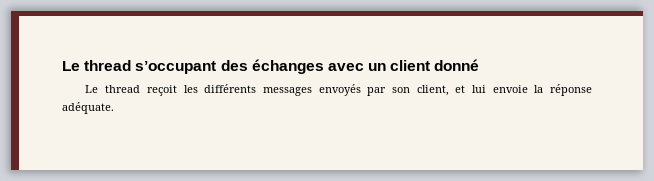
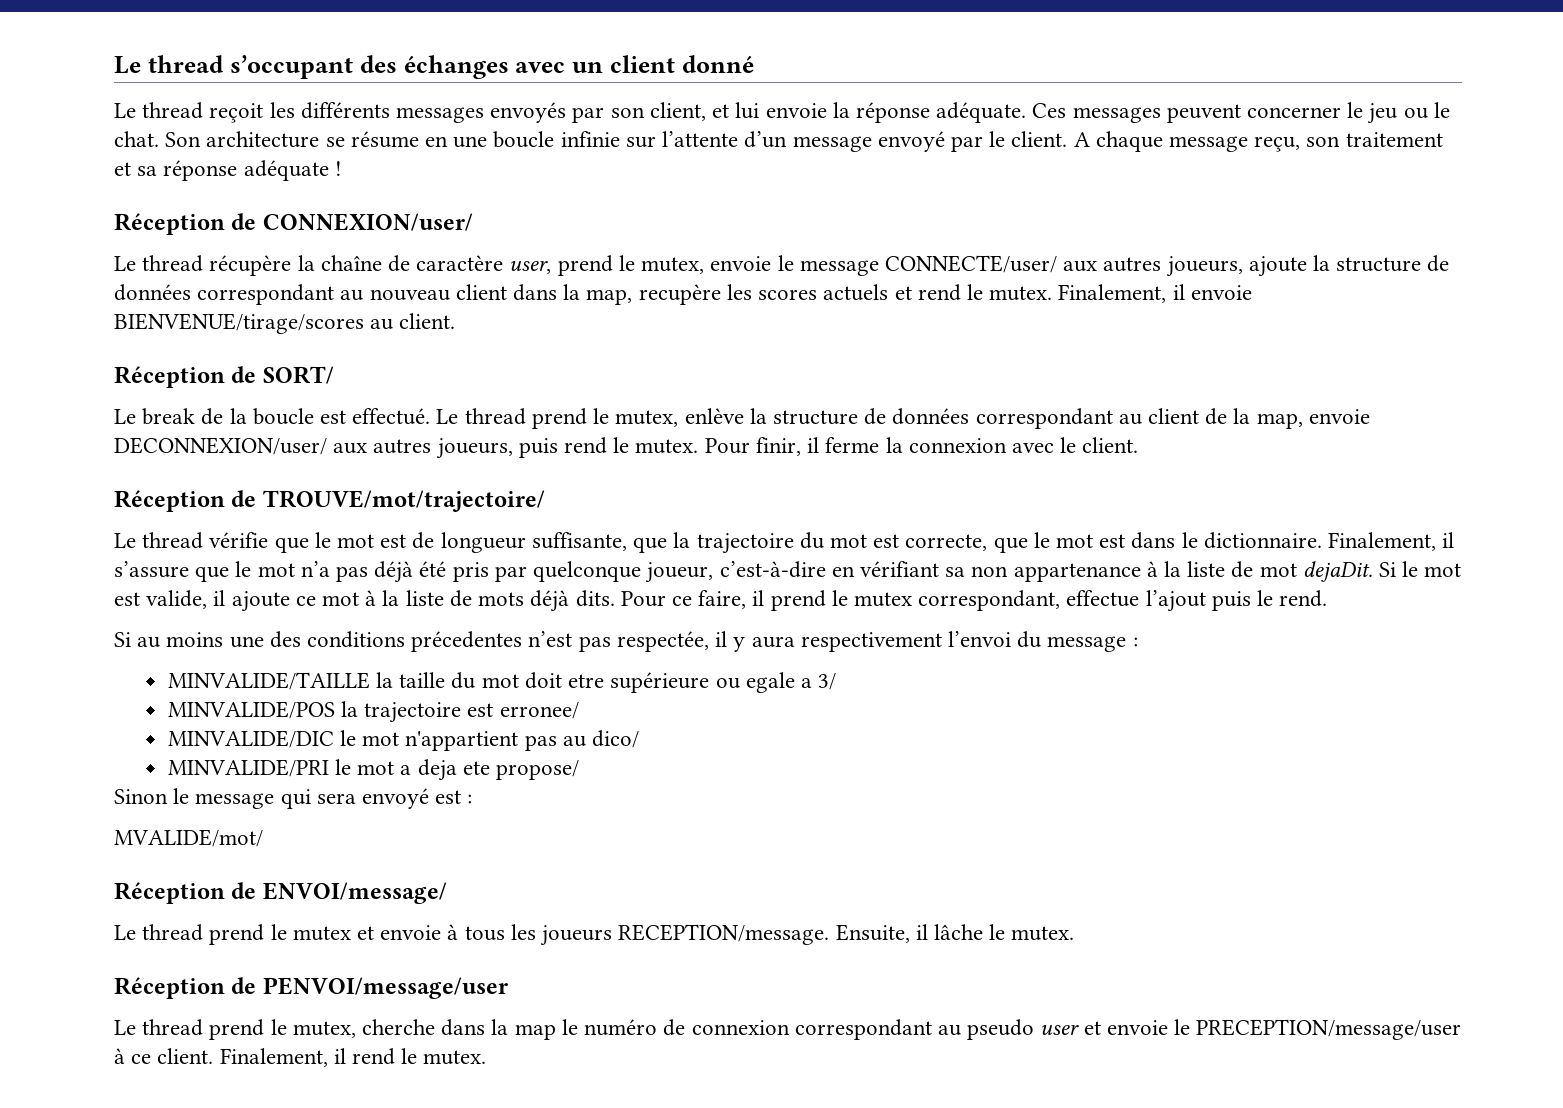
(114, 108) none -> [1032,102,1450,124] [114,131,1443,152] [114,160,342,181] [114,213,473,235] [114,255,1450,277] [114,284,1252,305] [114,313,456,334] [114,366,334,388] [114,408,1370,429] [114,437,1139,459] [114,490,545,512] [114,532,1455,554] [114,561,1462,583] [114,590,1328,612] [114,631,1138,652] [167,672,837,693] [167,701,579,723] [167,730,640,751] [167,759,580,781] [114,788,473,809] [114,829,263,847] [114,882,447,904] [114,924,1075,946] [114,977,508,999] [114,1019,1462,1040] [114,1048,487,1067] Ces messages peuvent concerner le jeu ou le chat. Son architecture se résume en une boucle infinie sur l’attente d’un message envoyé par le client. A chaque message reçu, son traitement et sa réponse adéquate ! // Réception de CONNEXION/user/ // Le thread récupère la chaîne de caractère user, prend le mutex, envoie le message CONNECTE/user/ aux autres joueurs, ajoute la structure de données correspondant au nouveau client dans la map, recupère les scores actuels et rend le mutex. Finalement, il envoie BIENVENUE/tirage/scores au client. // Réception de SORT/ // Le break de la boucle est effectué. Le thread prend le mutex, enlève la structure de données correspondant au client de la map, envoie DECONNEXION/user/ aux autres joueurs, puis rend le mutex. Pour finir, il ferme la connexion avec le client. // Réception de TROUVE/mot/trajectoire/ // Le thread vérifie que le mot est de longueur suffisante, que la trajectoire du mot est correcte, que le mot est dans le dictionnaire. Finalement, il s’assure que le mot n’a pas déjà été pris par quelconque joueur, c’est-à-dire en vérifiant sa non appartenance à la liste de mot dejaDit. Si le mot est valide, il ajoute ce mot à la liste de mots déjà dits. Pour ce faire, il prend le mutex correspondant, effectue l’ajout puis le rend. // Si au moins une des conditions précedentes n’est pas respectée, il y aura respectivement l’envoi du message : // MINVALIDE/TAILLE la taille du mot doit etre supérieure ou egale a 3/ // MINVALIDE/POS la trajectoire est erronee/ // MINVALIDE/DIC le mot n'appartient pas au dico/ // MINVALIDE/PRI le mot a deja ete propose/ // Sinon le message qui sera envoyé est : // MVALIDE/mot/ // Réception de ENVOI/message/ // Le thread prend le mutex et envoie à tous les joueurs RECEPTION/message. Ensuite, il lâche le mutex. // Réception de PENVOI/message/user // Le thread prend le mutex, cherche dans la map le numéro de connexion correspondant au pseudo user et envoie le PRECEPTION/message/user à ce client. Finalement, il rend le mutex.

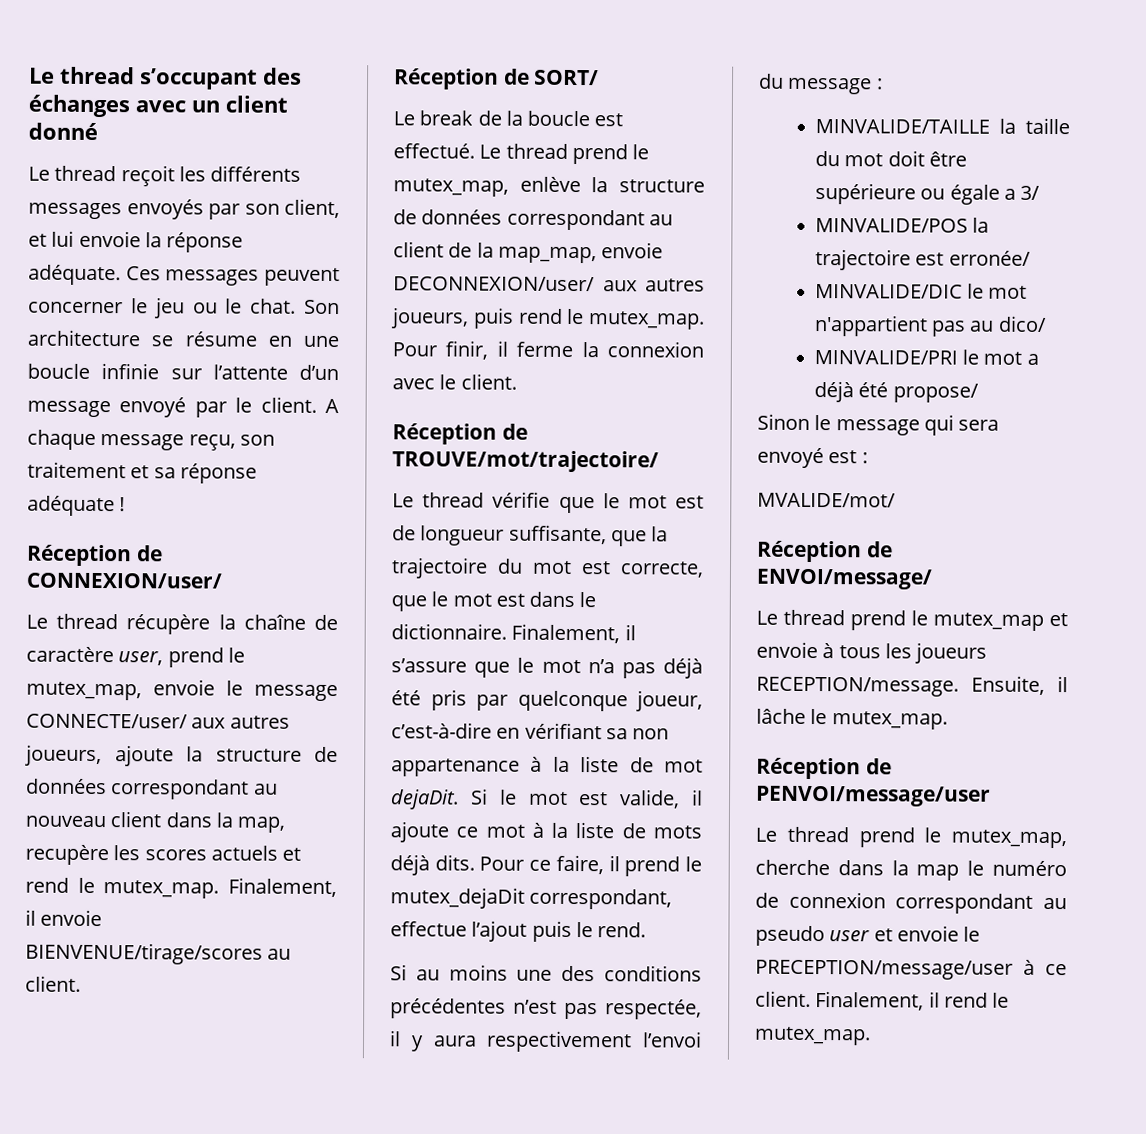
[641,257,705,274] mutex, -> [26,681,142,701] mutex_map,
[989,286,1053,301] mutex. -> [103,880,220,899] mutex_map.
[615,410,679,427] mutex, -> [393,178,509,197] mutex_map,
[1256,413,1303,429] map, -> [497,246,597,264] map_map,
[635,439,699,454] mutex. -> [588,311,705,330] mutex_map.
[853,592,912,607] mutex -> [390,887,525,909] mutex_dejaDit
[411,631,523,652] précedentes -> [390,998,506,1019] précédentes
[568,674,605,688] etre -> [928,151,967,167] être
[745,672,795,693] egale -> [949,184,1000,205] égale
[499,702,579,719] erronee/ -> [948,250,1031,266] erronée/
[417,759,490,781] deja ete -> [813,381,889,403] déjà été
[292,926,351,941] mutex -> [933,612,1044,631] mutex_map
[1011,926,1075,941] mutex. -> [831,711,948,730] mutex_map.
[292,1021,356,1038] mutex, -> [951,829,1067,849] mutex_map,
[423,1050,487,1065] mutex. -> [755,1026,871,1046] mutex_map.

